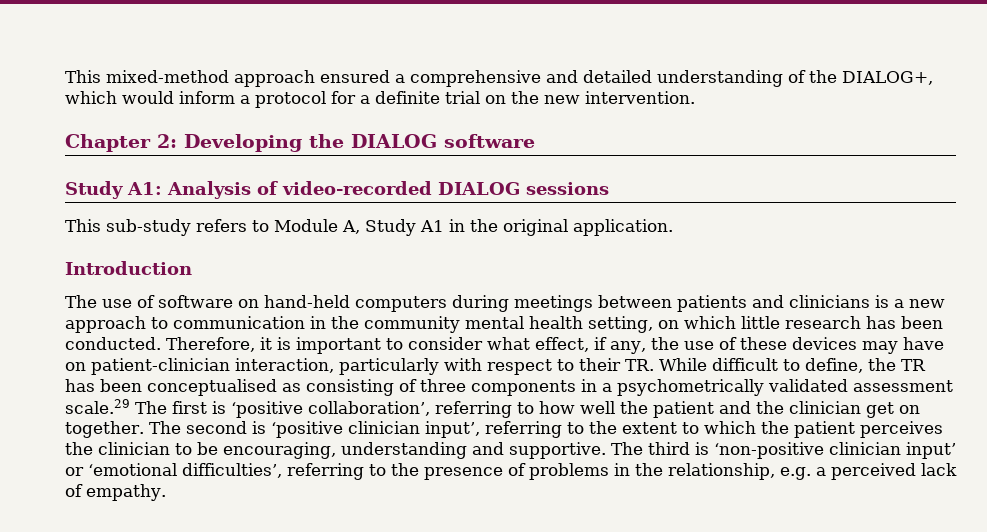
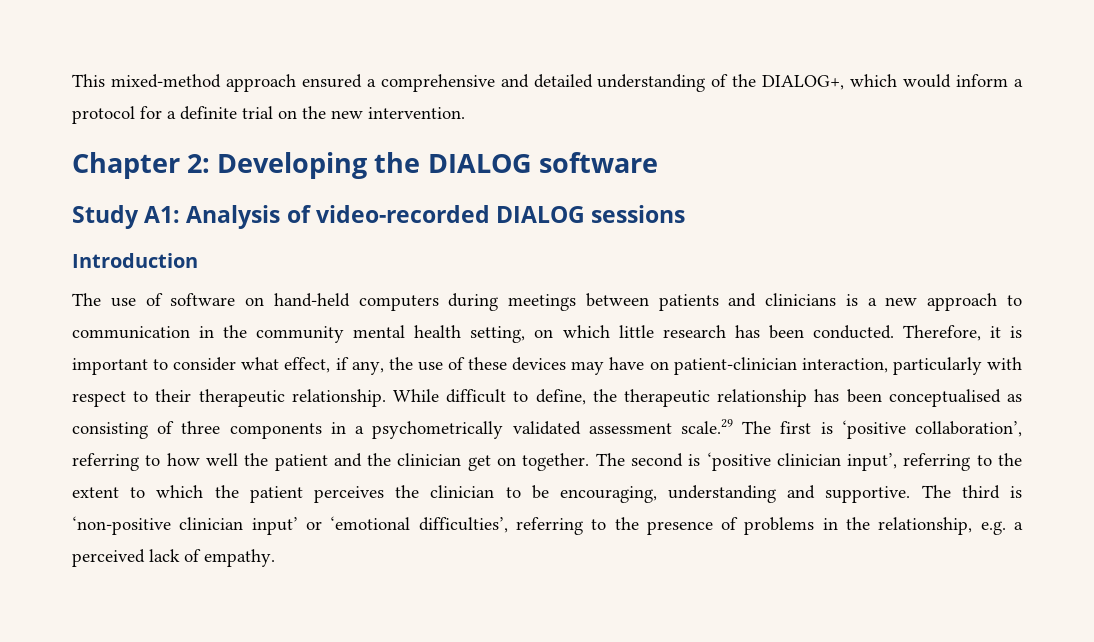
[65,219,673,236] // This sub-study refers to Module A, Study A1 in the original application. -> (686, 214) none
[625,359,654,371] TR. -> [198,389,386,407] therapeutic relationship.
[901,359,926,371] TR -> [624,389,808,407] therapeutic relationship

